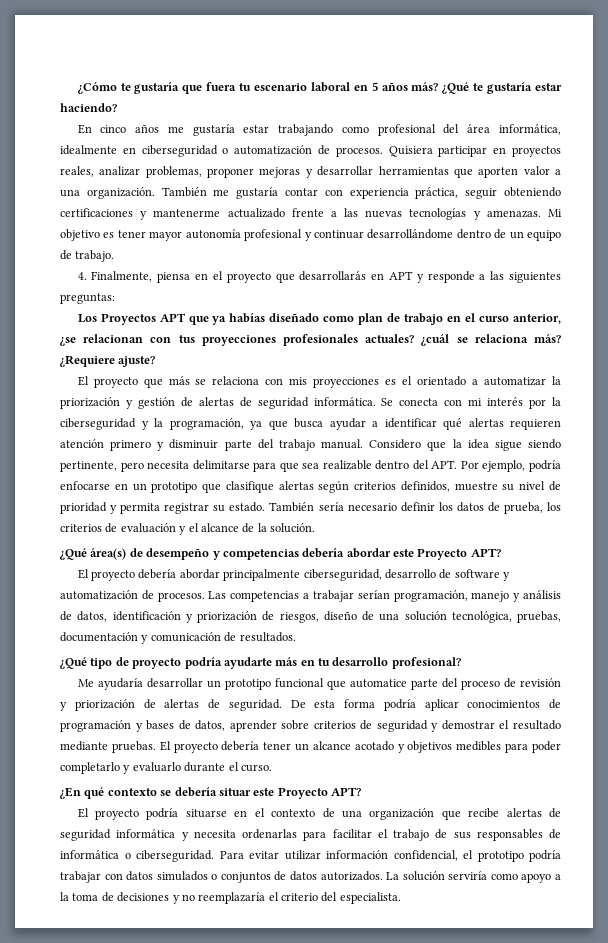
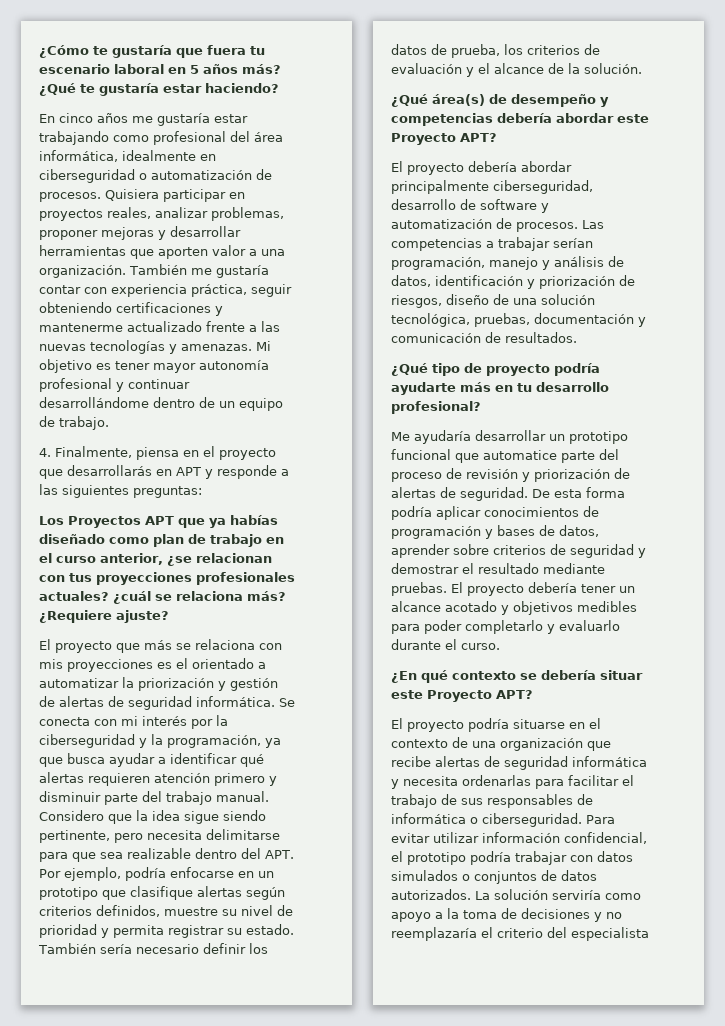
[339,892,401,904] especialista. -> [571,927,649,941] especialista

